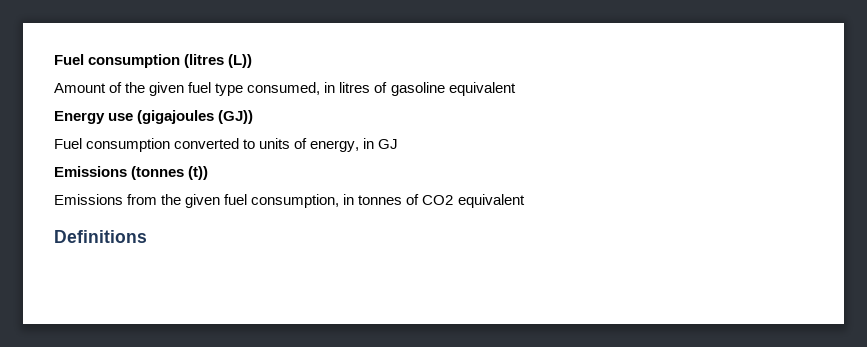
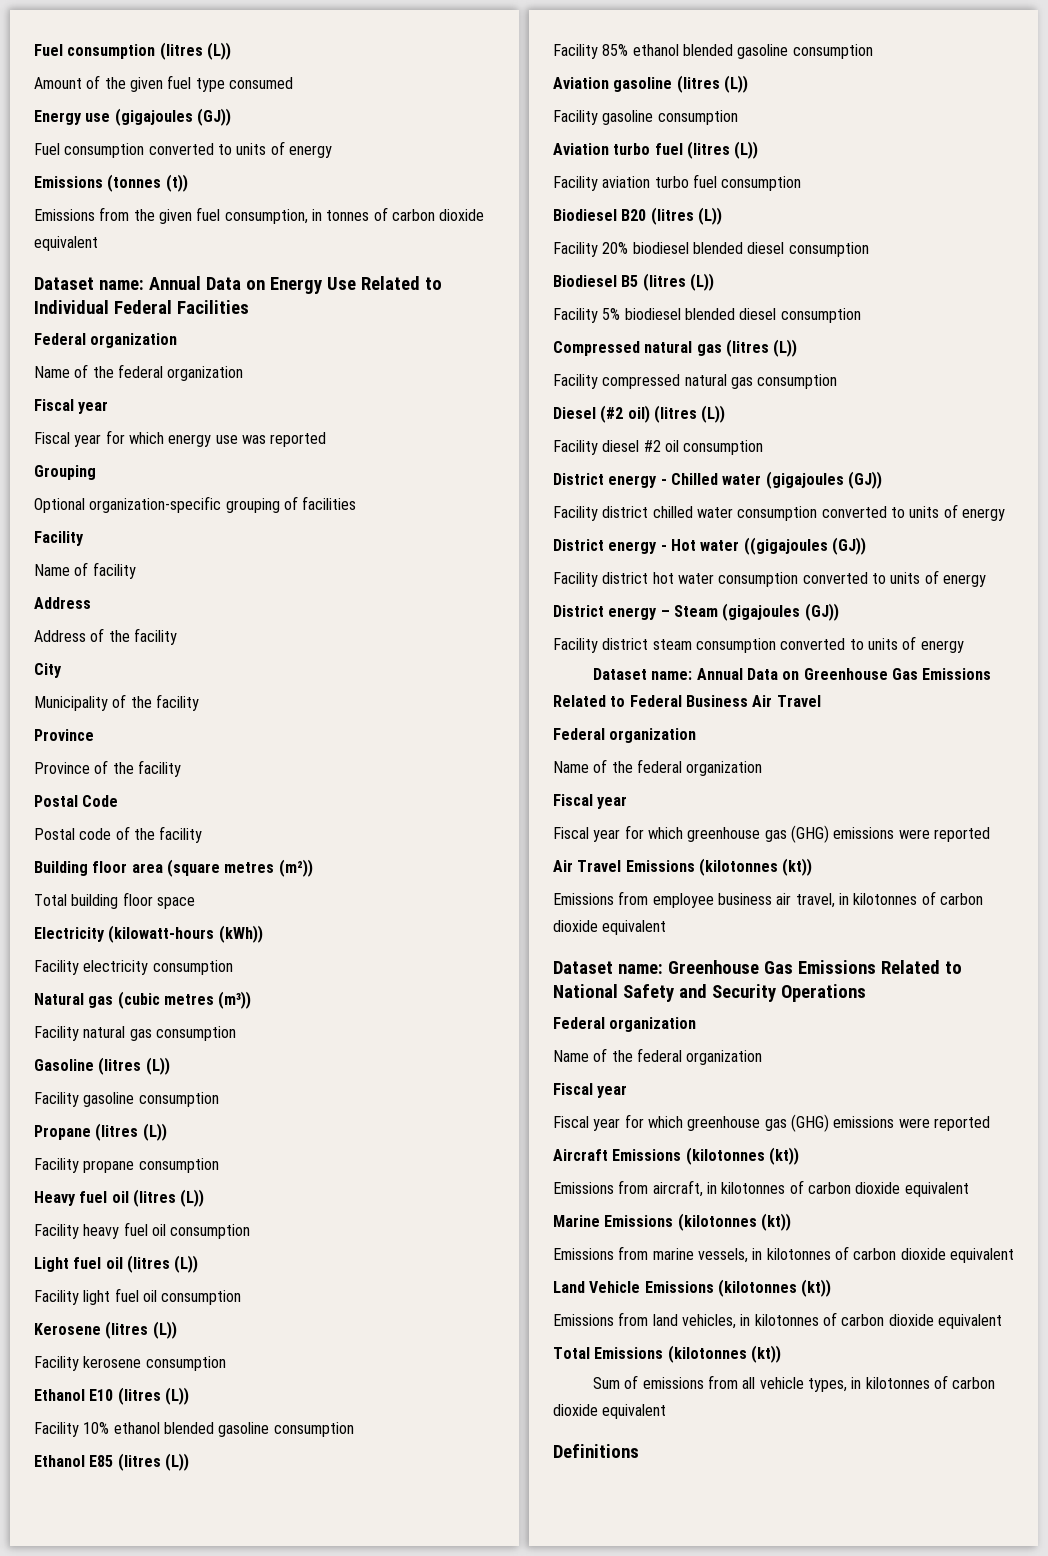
[247,82,516,96] consumed, in litres of gasoline equivalent -> [228,77,293,89] consumed
[310,138,399,152] energy, in GJ -> [288,145,332,158] energy
[422,195,454,205] CO2 -> [391,209,485,221] [34,236,98,251] [34,276,442,294] [34,300,249,314] [34,333,178,348] [34,364,244,381] [34,399,109,414] [34,430,327,447] [34,465,96,480] [34,496,357,513] [34,531,84,546] [34,562,136,579] [34,597,91,609] [34,628,177,645] [34,663,62,678] [34,694,199,711] [34,729,94,741] [34,760,181,777] [34,795,119,807] [34,826,203,843] [34,859,313,877] [34,892,195,909] [34,925,263,943] [34,960,233,975] [34,991,252,1009] [34,1026,236,1041] [34,1057,170,1075] [34,1092,219,1107] [34,1123,167,1141] [34,1158,219,1173] [34,1189,205,1207] [34,1222,251,1239] [34,1255,199,1273] [34,1288,242,1305] [34,1321,177,1339] [34,1356,226,1371] [34,1387,189,1405] [34,1422,354,1437] [34,1453,189,1471] [553,44,873,59] [553,75,748,93] [553,110,738,125] [553,141,759,159] [553,174,802,191] [553,207,722,225] [553,242,869,257] [553,273,714,291] [553,308,861,323] [553,339,798,357] [553,374,838,389] [553,405,726,423] [553,440,764,455] [553,471,882,489] [553,504,1005,521] [553,537,866,555] [553,570,986,587] [553,603,839,621] [553,636,964,653] [593,668,992,680] [553,695,821,707] [553,728,697,743] [553,759,763,776] [553,794,628,809] [553,825,990,843] [553,858,813,876] [553,891,983,908] [553,920,667,935] [553,960,962,974] [553,984,866,1002] [553,1017,697,1032] [553,1048,763,1065] [553,1083,628,1098] [553,1114,990,1132] [553,1147,799,1165] [553,1180,969,1197] [553,1213,791,1231] [553,1246,1014,1263] [553,1279,832,1297] [553,1312,1002,1329] [553,1345,781,1363] [593,1375,996,1392] [553,1404,598,1416] carbon dioxide equivalent // Dataset name: Annual Data on Energy Use Related to Individual Federal Facilities // Federal organization // Name of the federal organization // Fiscal year // Fiscal year for which energy use was reported // Grouping // Optional organization-specific grouping of facilities // Facility // Name of facility // Address // Address of the facility // City // Municipality of the facility // Province // Province of the facility // Postal Code // Postal code of the facility // Building floor area (square metres (m²)) // Total building floor space // Electricity (kilowatt-hours (kWh)) // Facility electricity consumption // Natural gas (cubic metres (m³)) // Facility natural gas consumption // Gasoline (litres (L)) // Facility gasoline consumption // Propane (litres (L)) // Facility propane consumption // Heavy fuel oil (litres (L)) // Facility heavy fuel oil consumption // Light fuel oil (litres (L)) // Facility light fuel oil consumption // Kerosene (litres (L)) // Facility kerosene consumption // Ethanol E10 (litres (L)) // Facility 10% ethanol blended gasoline consumption // Ethanol E85 (litres (L)) // Facility 85% ethanol blended gasoline consumption // Aviation gasoline (litres (L)) // Facility gasoline consumption // Aviation turbo fuel (litres (L)) // Facility aviation turbo fuel consumption // Biodiesel B20 (litres (L)) // Facility 20% biodiesel blended diesel consumption // Biodiesel B5 (litres (L)) // Facility 5% biodiesel blended diesel consumption // Compressed natural gas (litres (L)) // Facility compressed natural gas consumption // Diesel (#2 oil) (litres (L)) // Facility diesel #2 oil consumption // District energy - Chilled water (gigajoules (GJ)) // Facility district chilled water consumption converted to units of energy // District energy - Hot water ((gigajoules (GJ)) // Facility district hot water consumption converted to units of energy // District energy – Steam (gigajoules (GJ)) // Facility district steam consumption converted to units of energy // Dataset name: Annual Data on Greenhouse Gas Emissions Related to Federal Business Air Travel // Federal organization // Name of the federal organization // Fiscal year // Fiscal year for which greenhouse gas (GHG) emissions were reported // Air Travel Emissions (kilotonnes (kt)) // Emissions from employee business air travel, in kilotonnes of carbon dioxide equivalent // Dataset name: Greenhouse Gas Emissions Related to National Safety and Security Operations // Federal organization // Name of the federal organization // Fiscal year // Fiscal year for which greenhouse gas (GHG) emissions were reported // Aircraft Emissions (kilotonnes (kt)) // Emissions from aircraft, in kilotonnes of carbon dioxide equivalent // Marine Emissions (kilotonnes (kt)) // Emissions from marine vessels, in kilotonnes of carbon dioxide equivalent // Land Vehicle Emissions (kilotonnes (kt)) // Emissions from land vehicles, in kilotonnes of carbon dioxide equivalent // Total Emissions (kilotonnes (kt)) // Sum of emissions from all vehicle types, in kilotonnes of carbon dioxide

